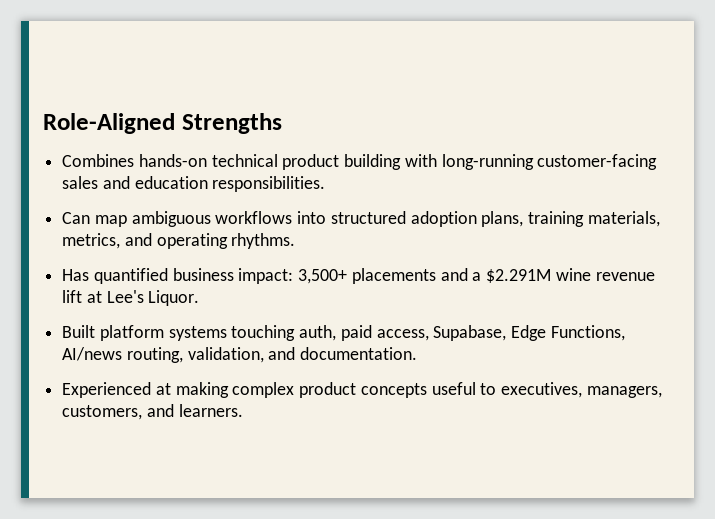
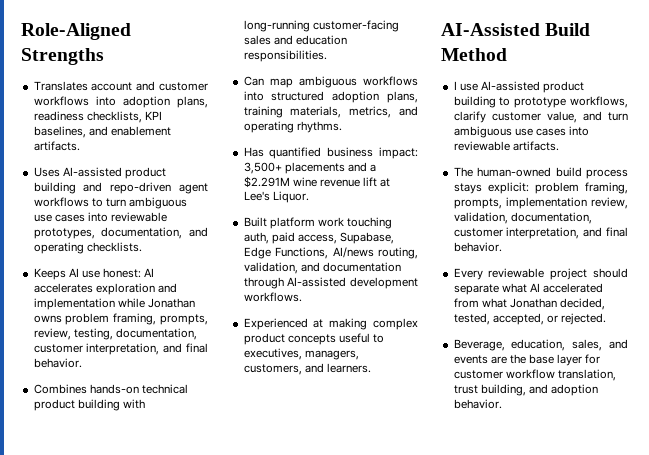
(282, 123) none -> [33,81,208,91] [33,96,208,108] [33,111,162,123] [33,126,171,138] [33,141,80,151] [33,167,166,179] [33,182,208,194] [33,197,187,209] [33,212,167,222] [33,227,208,239] [33,242,142,254] [33,268,155,280] [33,283,177,295] [33,298,195,310] [33,313,208,325] [33,328,197,340] [33,343,208,355] [33,358,82,368] // Translates account and customer workflows into adoption plans, readiness checklists, KPI baselines, and enablement artifacts. // Uses AI-assisted product building and repo-driven agent workflows to turn ambiguous use cases into reviewable prototypes, documentation, and operating checklists. // Keeps AI use honest: AI accelerates exploration and implementation while Jonathan owns problem framing, prompts, review, testing, documentation, customer interpretation, and final behavior.
[168,326,227,341] systems -> [317,217,344,227] work
[300,347,418,360] documentation. -> [322,262,401,272] [243,277,418,289] [243,292,302,302] documentation through AI-assisted development workflows.
(243, 410) none -> [441,23,591,36] [441,48,507,61] [453,81,584,93] [453,96,628,108] [453,111,628,123] [453,126,589,138] [453,141,559,151] [453,167,628,179] [453,182,628,194] [453,197,628,209] [453,212,592,224] [453,227,628,239] [453,242,502,252] [453,268,628,280] [453,283,603,295] [453,298,605,310] [453,313,606,325] [453,339,628,351] [453,354,601,366] [453,369,616,381] [453,384,598,396] [453,399,502,409] // AI-Assisted Build Method // I use AI-assisted product building to prototype workflows, clarify customer value, and turn ambiguous use cases into reviewable artifacts. // The human-owned build process stays explicit: problem framing, prompts, implementation review, validation, documentation, customer interpretation, and final behavior. // Every reviewable project should separate what AI accelerated from what Jonathan decided, tested, accepted, or rejected. // Beverage, education, sales, and events are the base layer for customer workflow translation, trust building, and adoption behavior.

